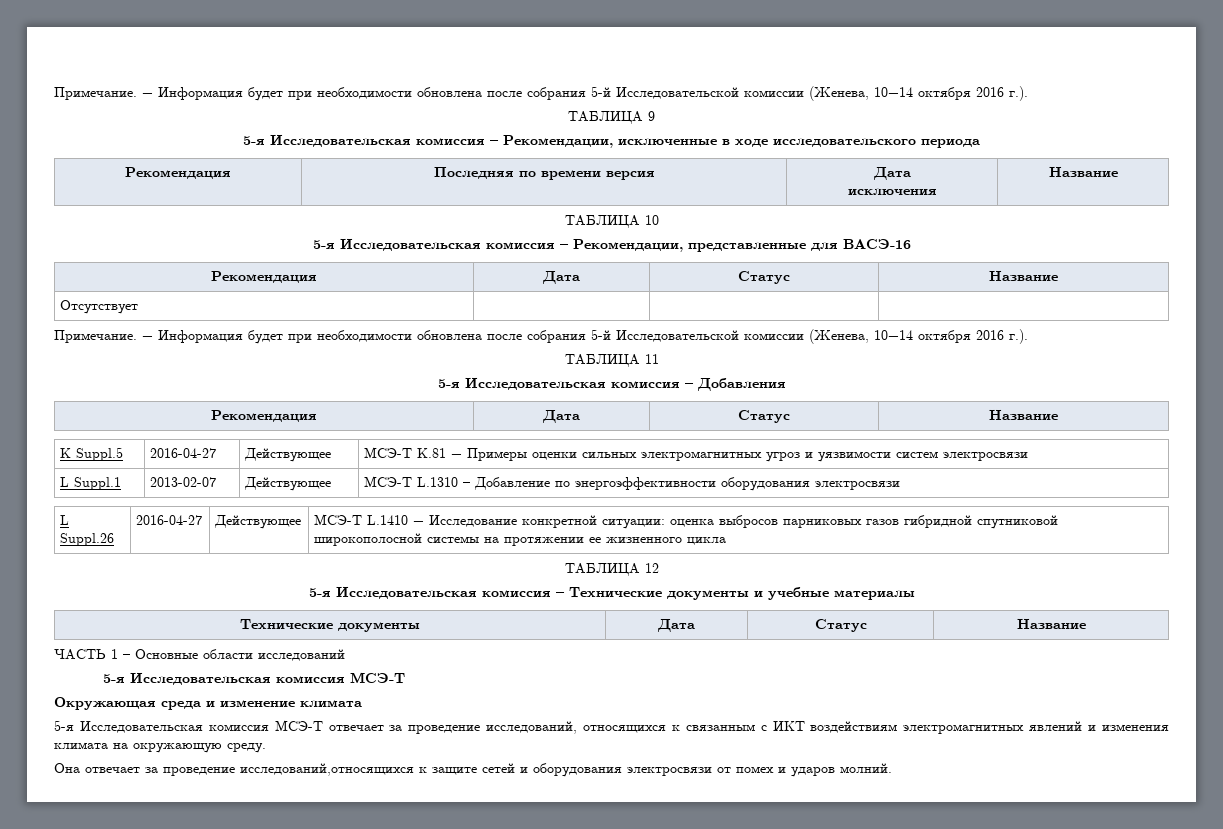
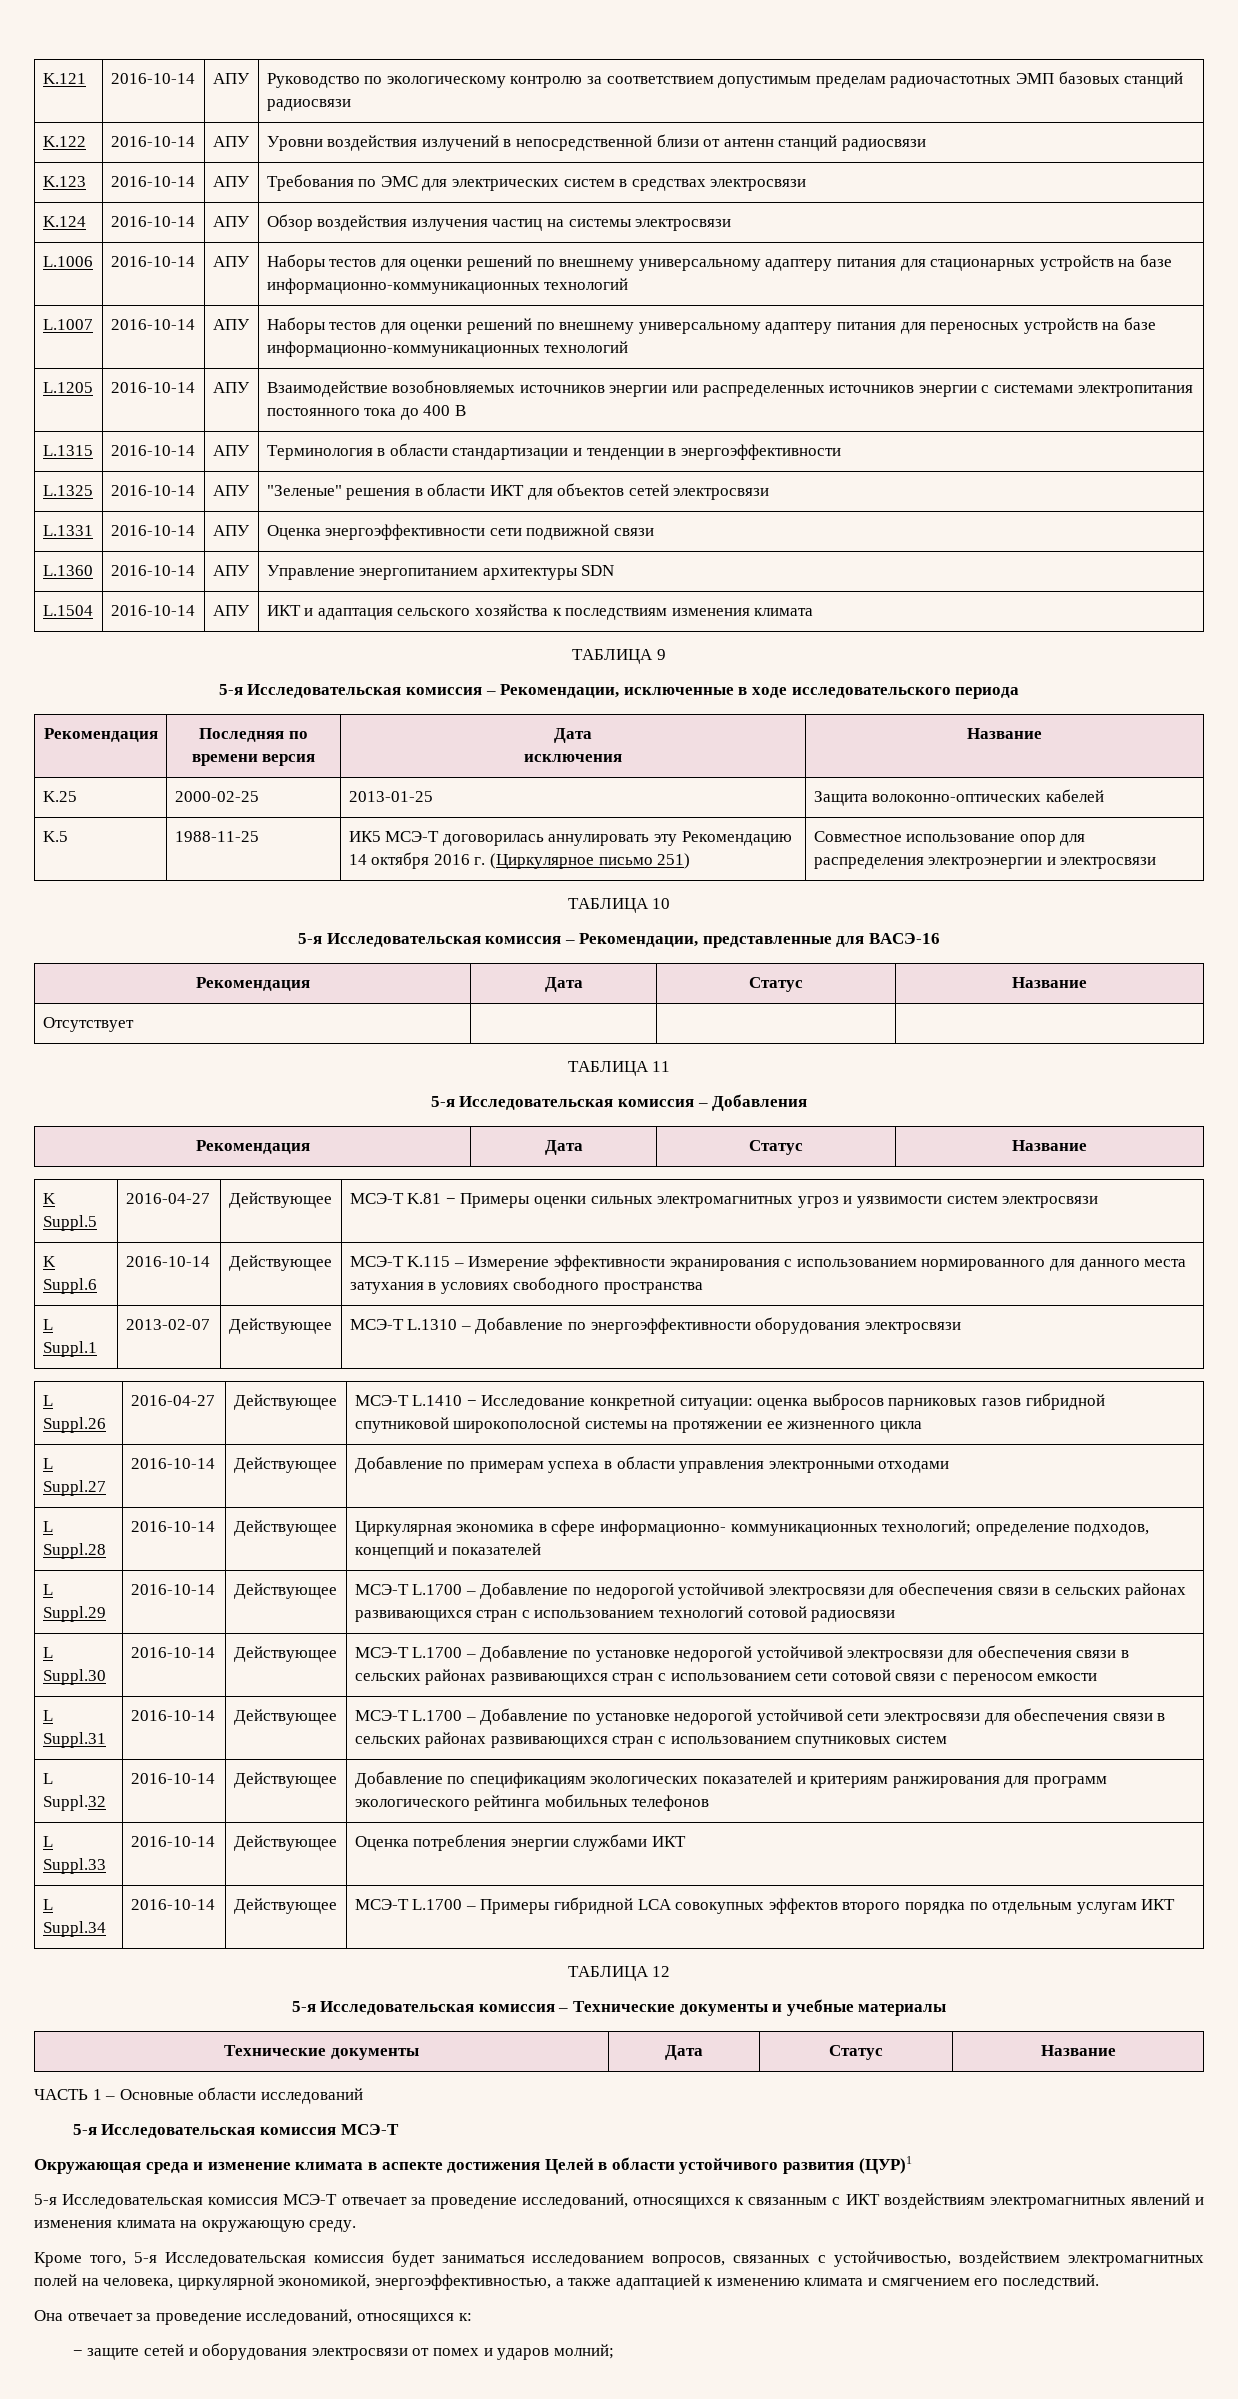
[54,86,1028,101] Примечание. − Информация будет при необходимости обновлена после собрания 5-й Исследовательской комиссии (Женева, 10−14 октября 2016 г.). -> [42,73,86,84] [110,73,195,84] [212,73,250,84] [266,71,1184,88] [266,99,351,111] [42,136,86,147] [110,136,195,147] [212,136,250,147] [266,134,926,151] [42,176,86,187] [110,176,195,187] [212,176,250,187] [266,174,807,191] [42,216,86,227] [110,216,195,227] [212,216,250,227] [266,214,732,231] [42,256,93,267] [110,256,195,267] [212,256,250,267] [266,254,1172,271] [266,278,629,294] [42,319,93,330] [110,319,195,330] [212,319,250,330] [266,317,1156,334] [266,341,629,357] [42,382,93,393] [110,382,195,393] [212,382,250,393] [266,380,1193,397] [266,405,467,420] [42,445,93,456] [110,445,195,456] [212,445,250,456] [266,443,841,460] [42,485,93,496] [110,485,195,496] [212,485,250,496] [266,483,770,500] [42,525,93,536] [110,525,195,536] [212,525,250,536] [266,524,655,540] [42,565,93,576] [110,565,195,576] [212,565,250,576] [266,565,615,580] [42,605,93,616] [110,605,195,616] [212,605,250,616] [266,604,814,620] K.121 | 2016-10-14 | АПУ | Руководство по экологическому контролю за соответствием допустимым пределам радиочастотных ЭМП базовых станций радиосвязи // K.122 | 2016-10-14 | АПУ | Уровни воздействия излучений в непосредственной близи от антенн станций радиосвязи // K.123 | 2016-10-14 | АПУ | Требования по ЭМС для электрических систем в средствах электросвязи // K.124 | 2016-10-14 | АПУ | Обзор воздействия излучения частиц на системы электросвязи // L.1006 | 2016-10-14 | АПУ | Наборы тестов для оценки решений по внешнему универсальному адаптеру питания для стационарных устройств на базе информационно-коммуникационных технологий // L.1007 | 2016-10-14 | АПУ | Наборы тестов для оценки решений по внешнему универсальному адаптеру питания для переносных устройств на базе информационно-коммуникационных технологий // L.1205 | 2016-10-14 | АПУ | Взаимодействие возобновляемых источников энергии или распределенных источников энергии с системами электропитания постоянного тока до 400 В // L.1315 | 2016-10-14 | АПУ | Терминология в области стандартизации и тенденции в энергоэффективности // L.1325 | 2016-10-14 | АПУ | "Зеленые" решения в области ИКТ для объектов сетей электросвязи // L.1331 | 2016-10-14 | АПУ | Оценка энергоэффективности сети подвижной связи // L.1360 | 2016-10-14 | АПУ | Управление энергопитанием архитектуры SDN // L.1504 | 2016-10-14 | АПУ | ИКТ и адаптация сельского хозяйства к последствиям изменения климата
(1118, 171) none -> [42,791,77,802] [174,791,259,802] [348,791,433,802] [813,789,1104,806] [42,831,68,842] [174,831,259,842] [348,831,792,846] [348,852,691,869] [813,831,1086,846] [813,857,1157,869] // K.25 | 2000-02-25 | 2013-01-25 | Защита волоконно-оптических кабелей // K.5 | 1988-11-25 | ИК5 МСЭ-T договорилась аннулировать эту Рекомендацию 14 октября 2016 г. (Циркулярное письмо 251) | Совместное использование опор для распределения электроэнергии и электросвязи
[54,329,1028,344] // Примечание. − Информация будет при необходимости обновлена после собрания 5-й Исследовательской комиссии (Женева, 10−14 октября 2016 г.). -> (134, 1024) none
(1029, 456) none -> [42,1256,56,1267] [42,1278,97,1294] [125,1256,210,1267] [228,1255,332,1271] [349,1255,1187,1271] [349,1277,704,1294] // K Suppl.6 | 2016-10-14 | Действующее | МСЭ-T K.115 – Измерение эффективности экранирования с использованием нормированного для данного места затухания в условиях свободного пространства
(727, 541) none -> [42,1458,53,1469] [42,1480,106,1496] [130,1458,215,1469] [233,1457,337,1473] [354,1456,950,1473] [42,1521,53,1532] [42,1543,106,1559] [130,1521,215,1532] [233,1520,337,1536] [354,1520,1150,1536] [354,1543,541,1559] [42,1584,53,1595] [42,1606,106,1622] [130,1584,215,1595] [233,1583,337,1599] [354,1582,1187,1599] [354,1606,896,1622] [42,1647,53,1658] [42,1669,106,1685] [130,1647,215,1658] [233,1646,337,1662] [354,1645,1129,1662] [354,1669,1098,1685] [42,1710,53,1721] [42,1732,106,1748] [130,1710,215,1721] [233,1709,337,1725] [354,1708,1166,1725] [354,1732,947,1748] [42,1773,53,1784] [42,1795,106,1811] [130,1773,215,1784] [233,1772,337,1788] [354,1771,1107,1788] [354,1794,710,1811] [42,1836,53,1847] [42,1858,106,1874] [130,1836,215,1847] [233,1835,337,1851] [354,1834,687,1851] [42,1899,53,1910] [42,1921,106,1937] [130,1899,215,1910] [233,1898,337,1914] [354,1897,1176,1914] // L Suppl.27 | 2016-10-14 | Действующее | Добавление по примерам успеха в области управления электронными отходами // L Suppl.28 | 2016-10-14 | Действующее | Циркулярная экономика в сфере информационно- коммуникационных технологий; определение подходов, концепций и показателей // L Suppl.29 | 2016-10-14 | Действующее | МСЭ-T L.1700 – Добавление по недорогой устойчивой электросвязи для обеспечения связи в сельских районах развивающихся стран с использованием технологий сотовой радиосвязи // L Suppl.30 | 2016-10-14 | Действующее | МСЭ-T L.1700 – Добавление по установке недорогой устойчивой электросвязи для обеспечения связи в сельских районах развивающихся стран с использованием сети сотовой связи с переносом емкости // L Suppl.31 | 2016-10-14 | Действующее | МСЭ-T L.1700 – Добавление по установке недорогой устойчивой сети электросвязи для обеспечения связи в сельских районах развивающихся стран с использованием спутниковых систем // L Suppl.32 | 2016-10-14 | Действующее | Добавление по спецификациям экологических показателей и критериям ранжирования для программ экологического рейтинга мобильных телефонов // L Suppl.33 | 2016-10-14 | Действующее | Оценка потребления энергии службами ИКТ // L Suppl.34 | 2016-10-14 | Действующее | МСЭ-T L.1700 – Примеры гибридной LCA совокупных эффектов второго порядка по отдельным услугам ИКТ
(362, 703) none -> [367,2156,912,2174] в аспекте достижения Целей в области устойчивого развития (ЦУР)1
(266, 748) none -> [34,2250,1204,2267] [34,2274,1099,2290] // Кроме того, 5-я Исследовательская комиссия будет заниматься исследованием вопросов, связанных с устойчивостью, воздействием электромагнитных полей на человека, циркулярной экономикой, энергоэффективностью, а также адаптацией к изменению климата и смягчением его последствий.
[240,763,427,776] исследований,относящихся к -> [246,2309,472,2325] [72,2350,83,2356] исследований, относящихся к: // −
[840,763,892,773] молний. -> [553,2344,614,2359] молний;

